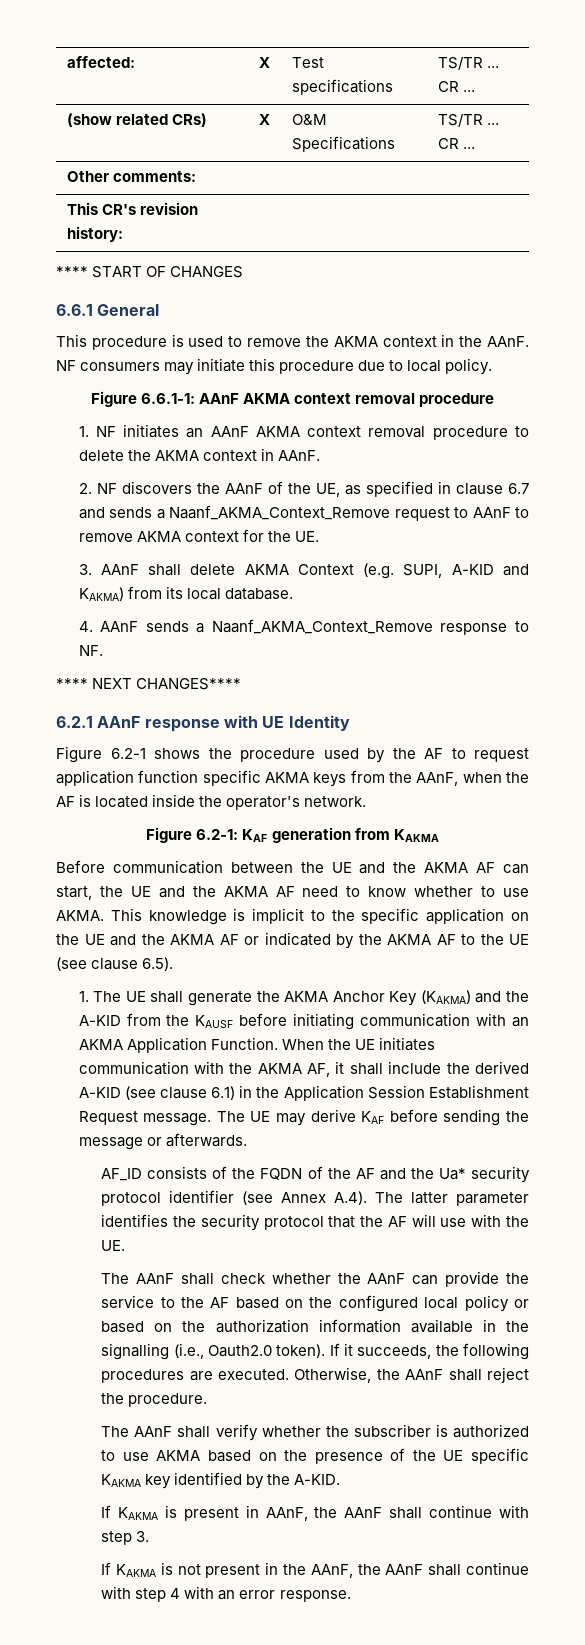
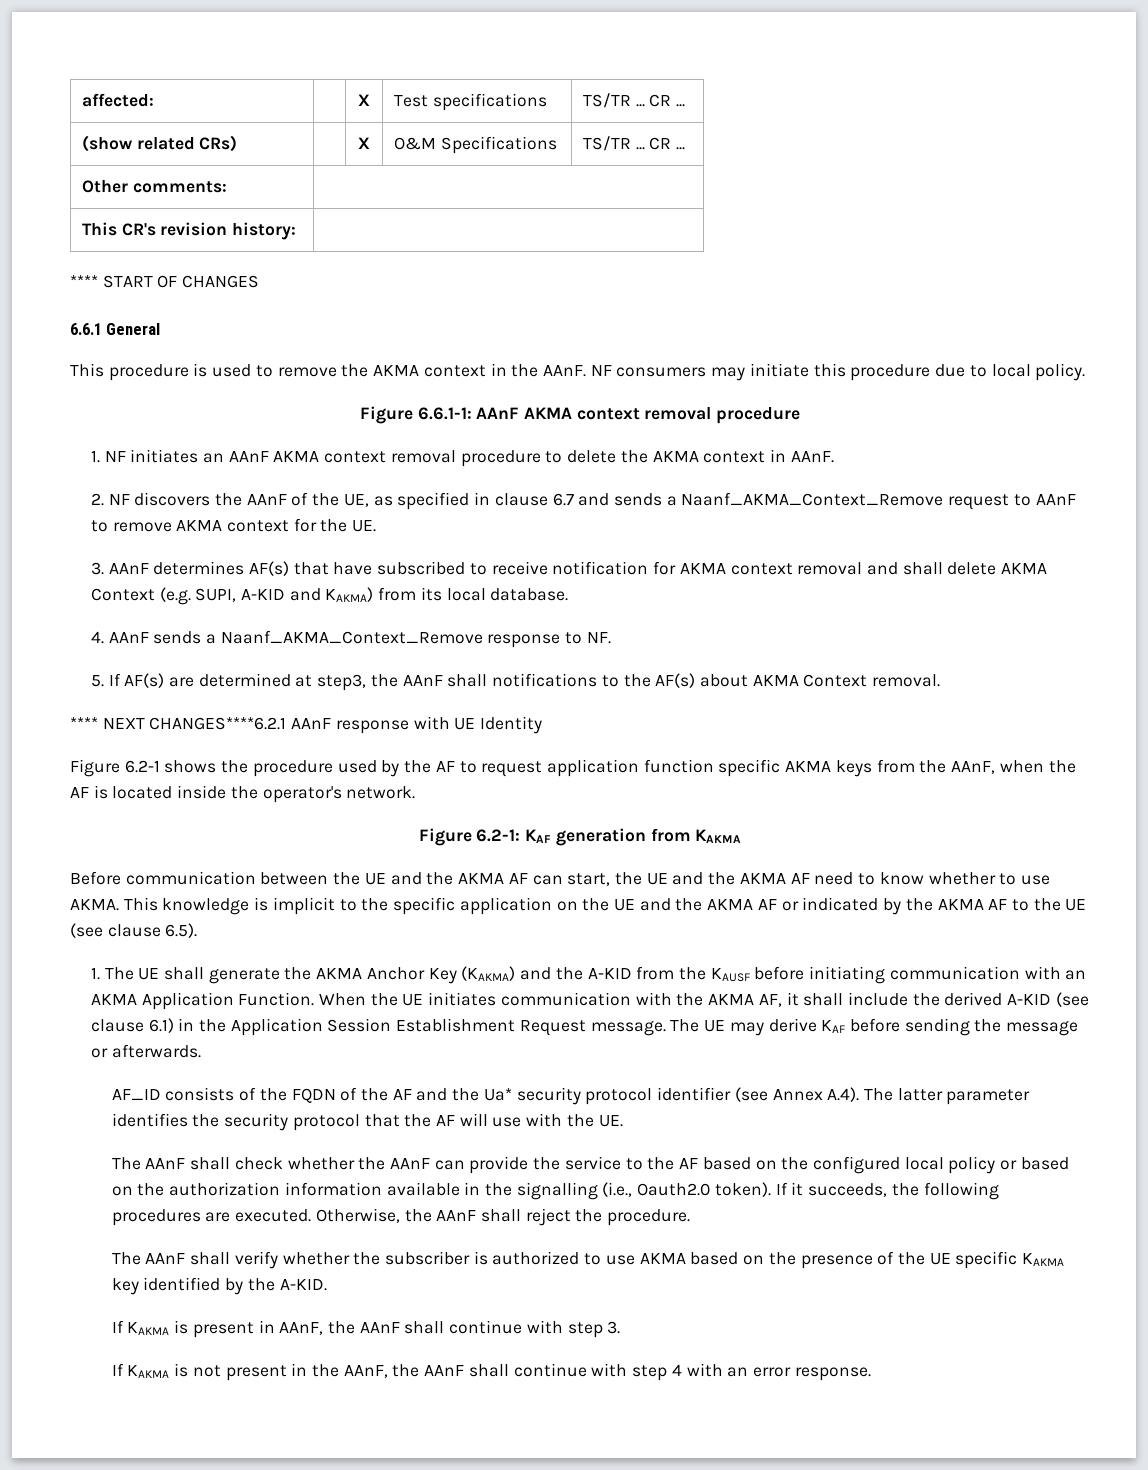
(139, 569) none -> [153,561,898,576] determines AF(s) that have subscribed to receive notification for AKMA context removal and
(103, 650) none -> [90,673,941,691] // 5. If AF(s) are determined at step3, the AAnF shall notifications to the AF(s) about AKMA Context removal.
[136,678,242,690] [56,716,93,728] CHANGES**** // 6.2.1 -> [149,717,287,730] CHANGES****6.2.1

